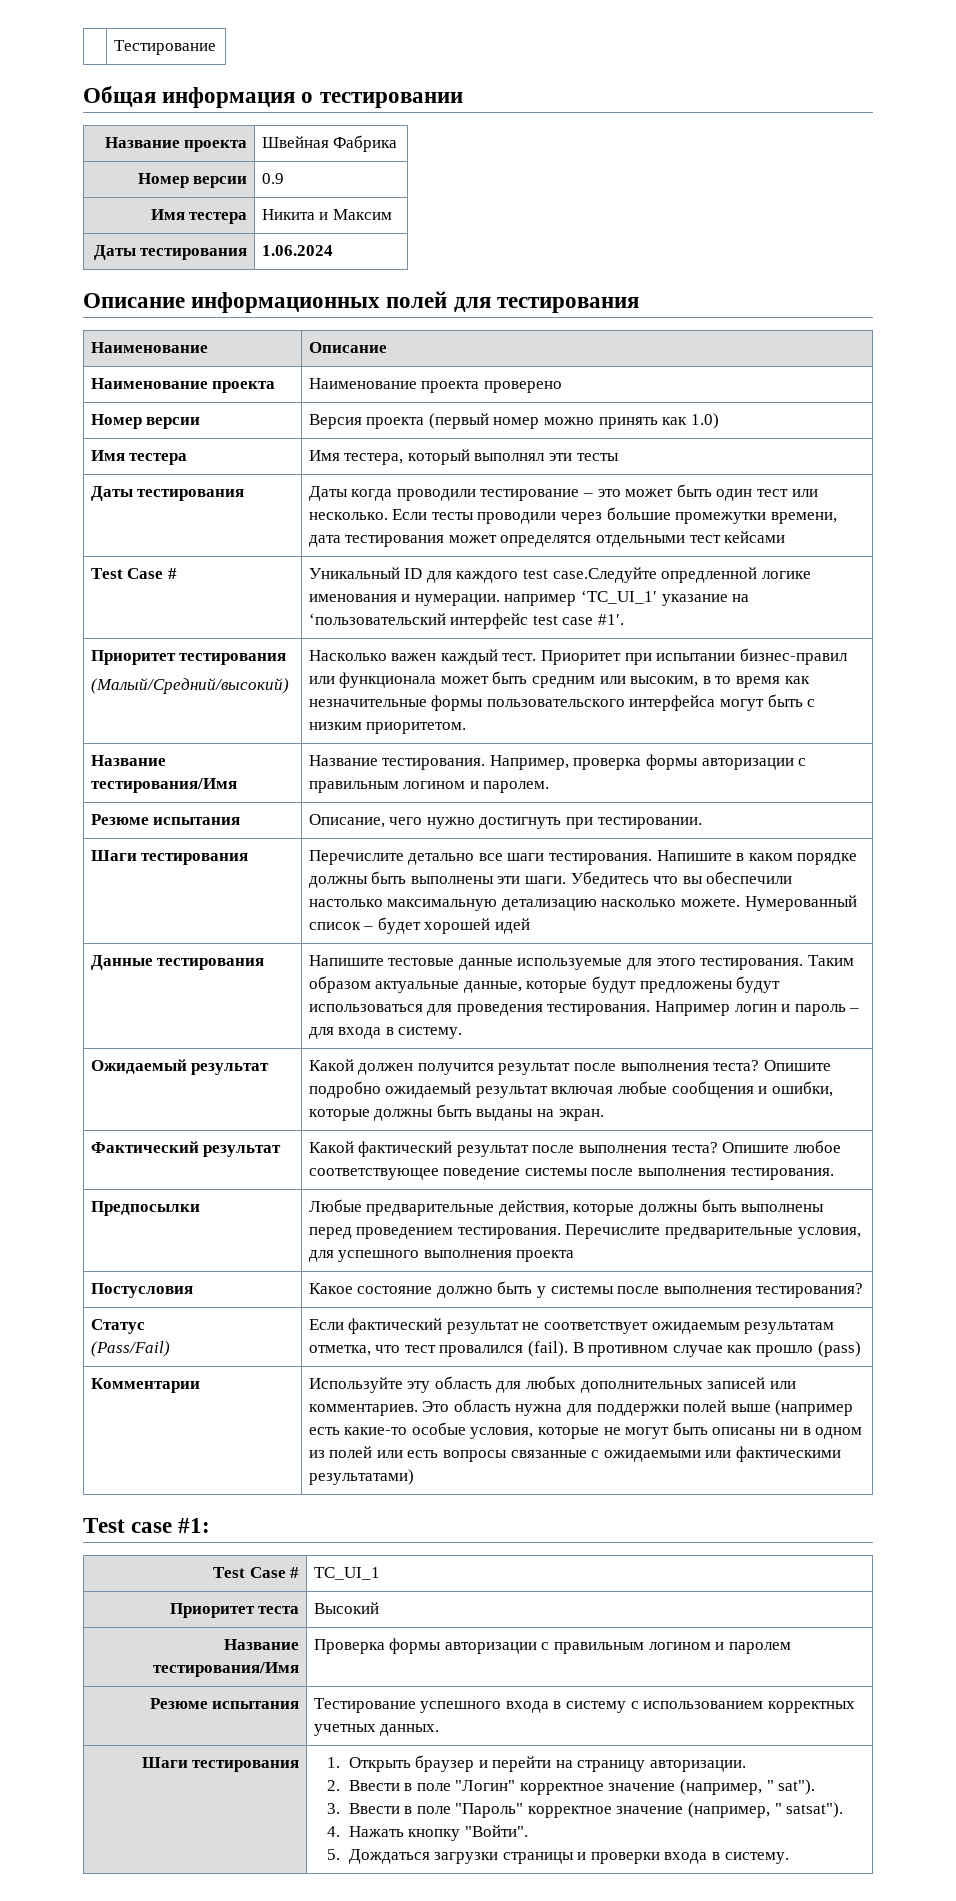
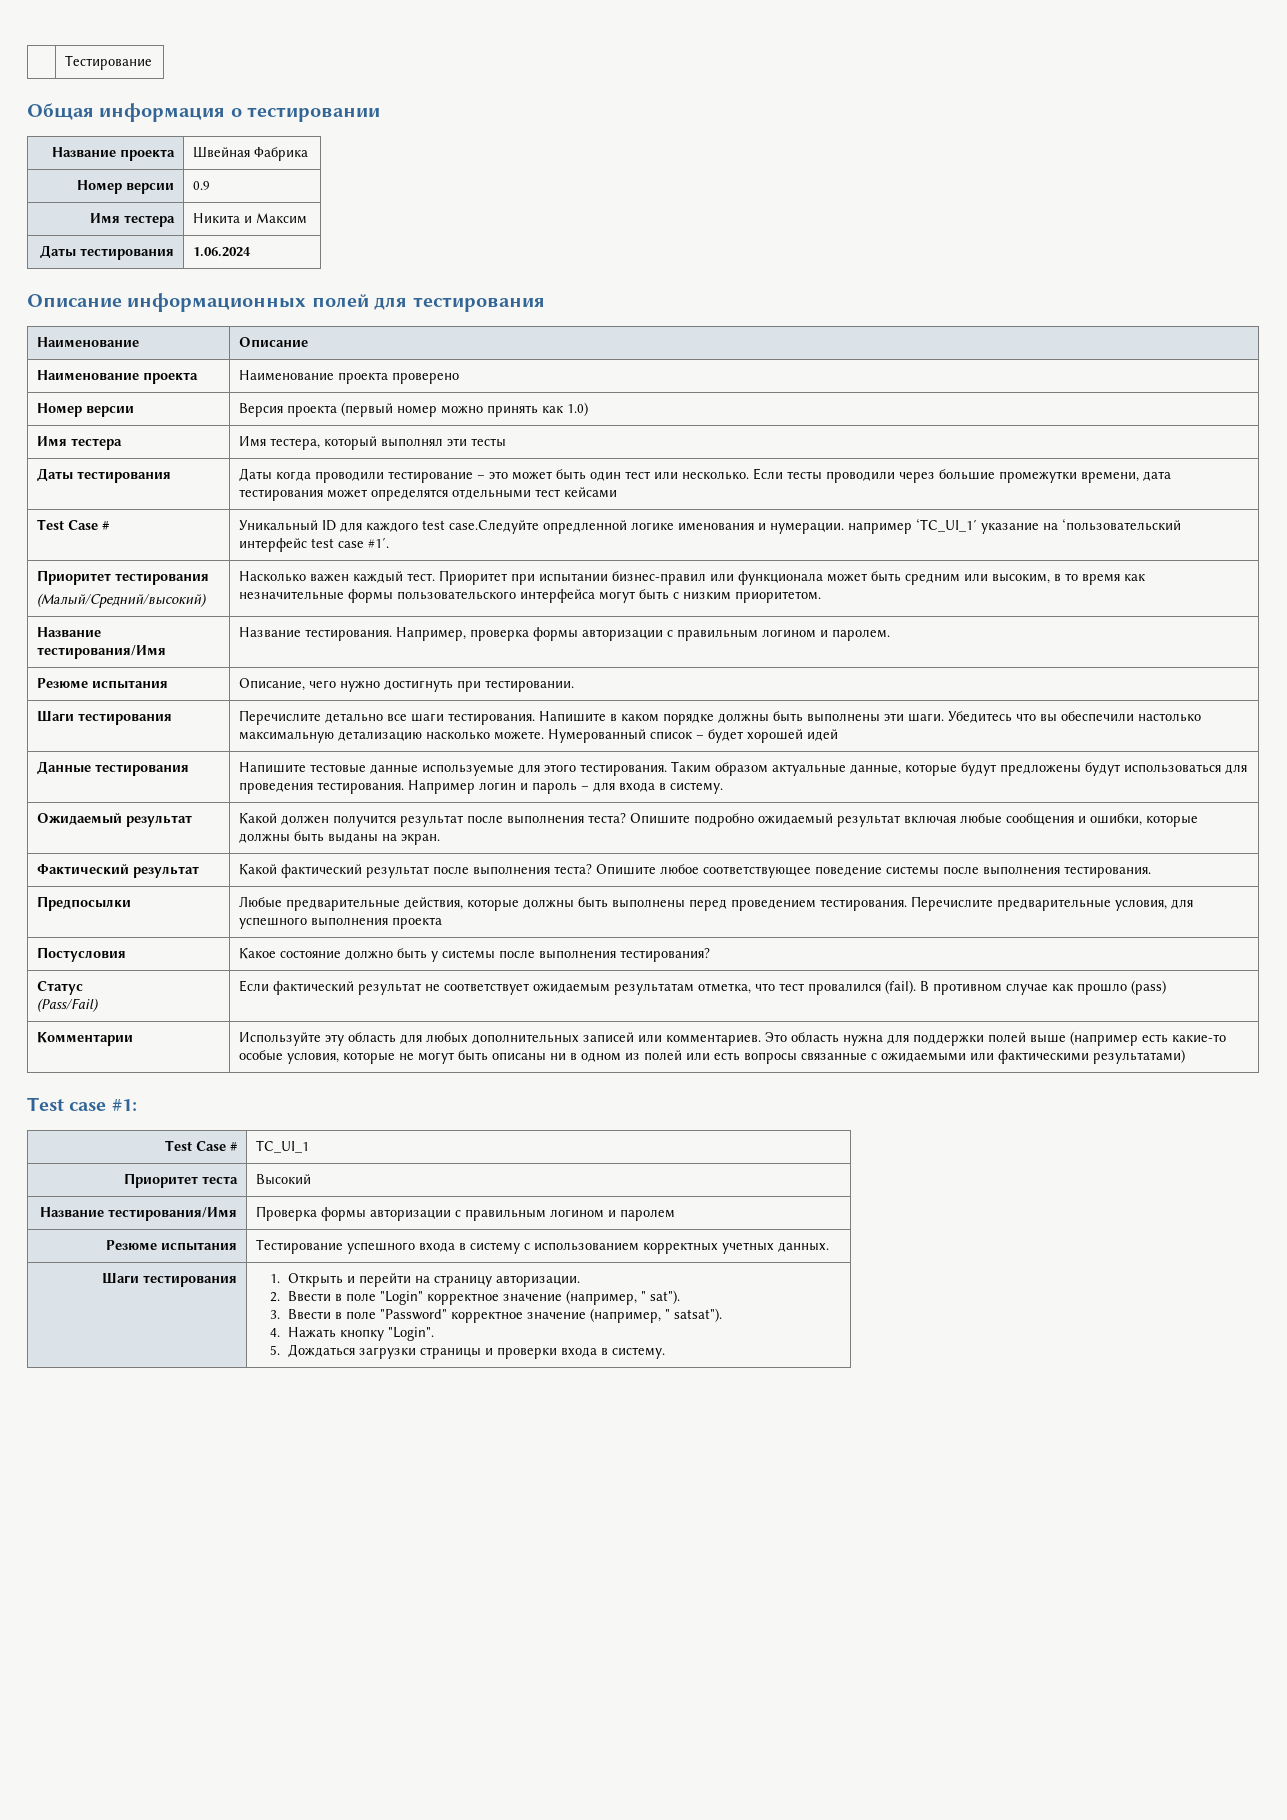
[415,1755,475,1772] браузер -> (343, 1280) none
[455,1780,516,1791] "Логин" -> [379,1291,423,1305] "Login"
[455,1803,524,1818] "Пароль" -> [379,1309,447,1320] "Password"
[464,1825,528,1837] "Войти". -> [387,1327,434,1341] "Login".

